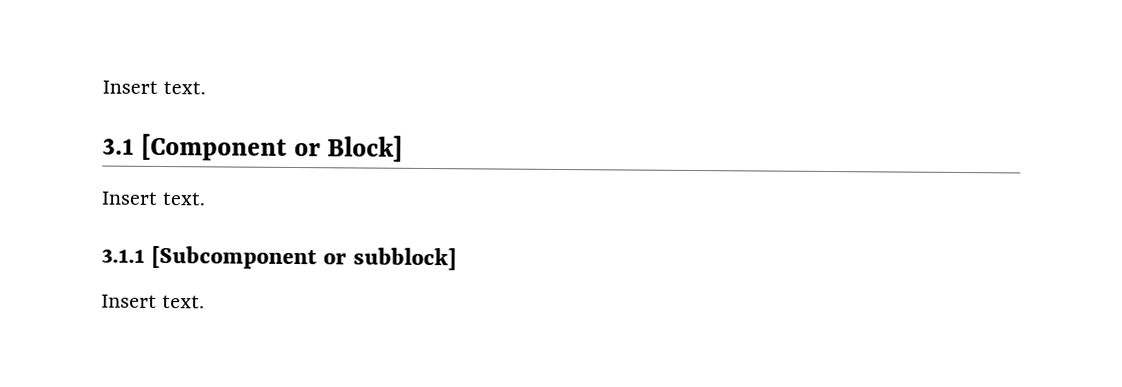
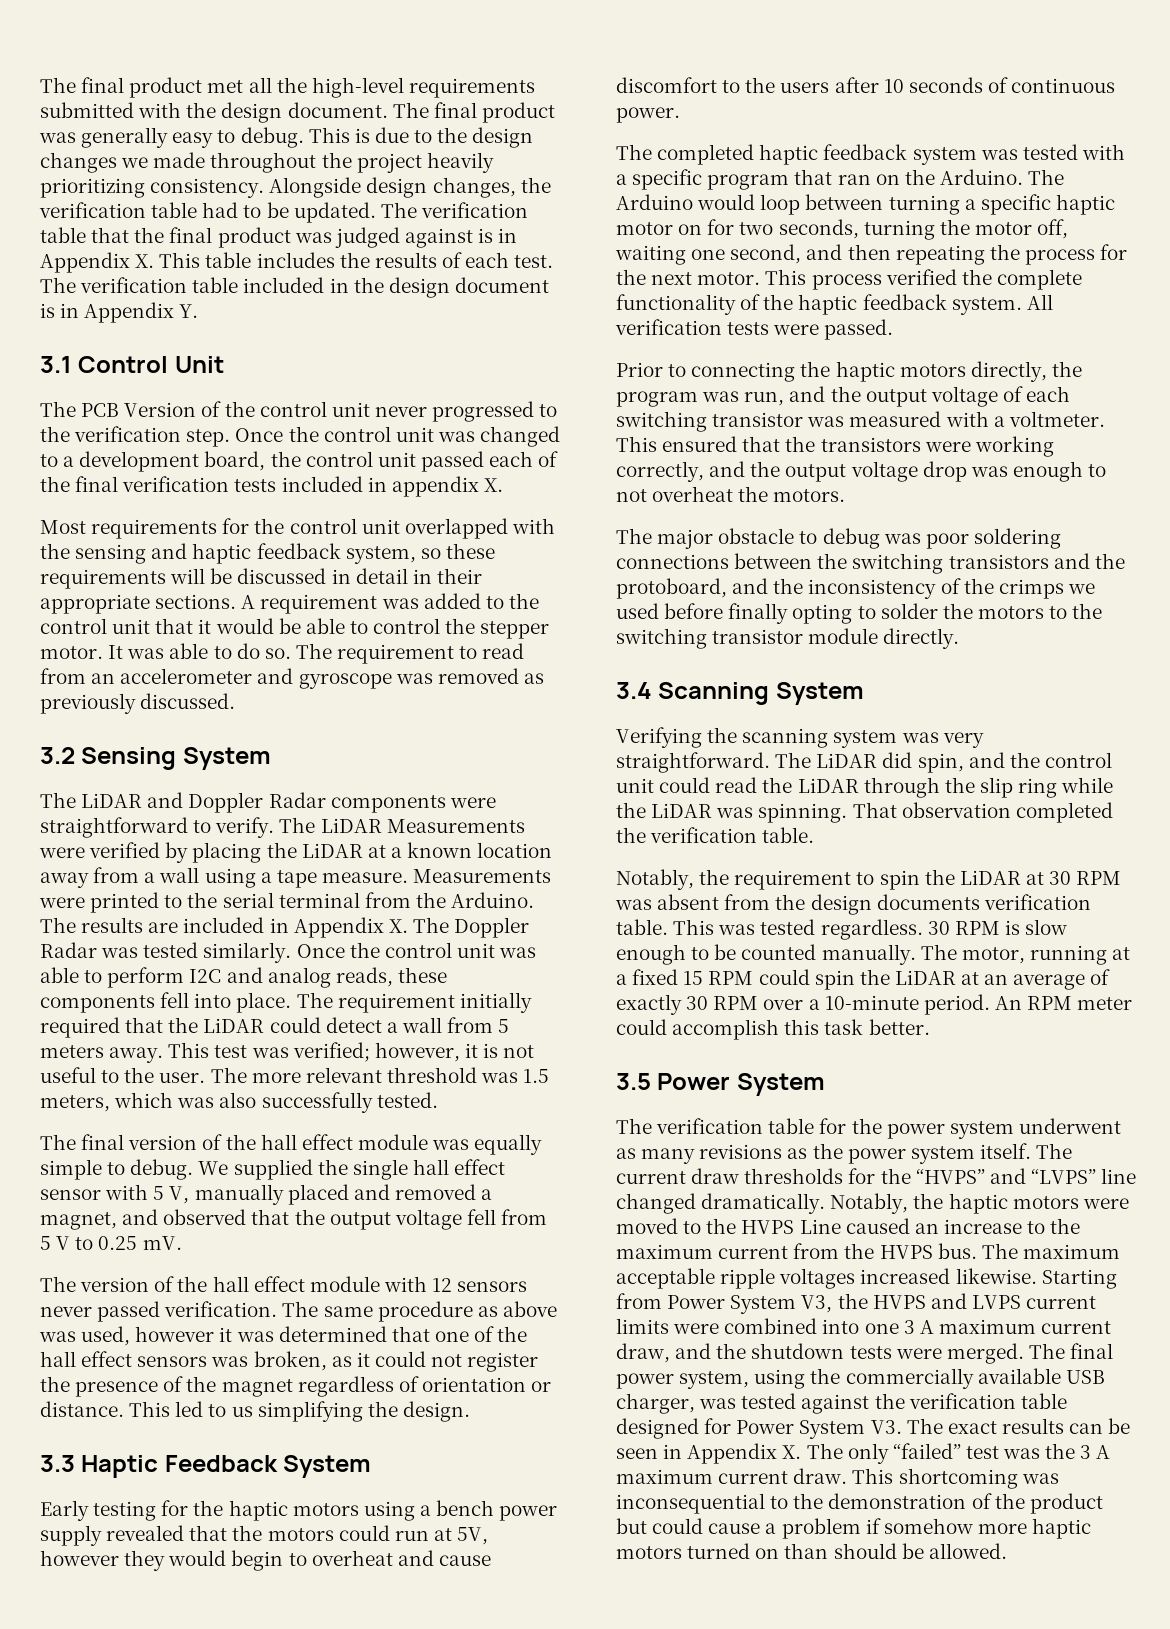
[102,80,207,95] [102,133,404,162] [101,191,206,206] [101,245,458,271] [101,294,206,309] Insert text. // 3.1 [Component or Block] // Insert text. // 3.1.1 [Subcomponent or subblock] // Insert text. -> [40,77,535,98] [40,102,555,123] [39,127,534,148] [40,152,494,173] [40,177,551,198] [39,202,528,223] [40,227,518,248] [40,252,554,273] [40,277,549,298] [40,302,199,323] [40,356,224,373] [40,401,558,422] [40,426,561,447] [40,451,559,472] [40,476,503,497] [40,518,555,539] [40,543,495,564] [40,568,482,589] [40,593,539,614] [40,618,550,639] [40,643,525,664] [40,668,544,689] [40,693,236,714] [40,747,271,770] [40,792,496,813] [40,817,525,838] [39,842,553,863] [40,867,552,888] [39,892,535,913] [40,917,530,938] [40,942,537,963] [40,967,447,988] [40,992,532,1013] [40,1017,510,1038] [40,1042,535,1063] [40,1067,550,1083] [40,1092,438,1113] [40,1134,543,1155] [40,1159,506,1180] [40,1184,493,1205] [40,1209,548,1230] [40,1236,182,1250] [40,1276,528,1292] [40,1301,557,1322] [39,1326,528,1346] [40,1351,539,1372] [40,1376,552,1397] [40,1401,470,1422] [40,1455,372,1478] [40,1500,558,1521] [40,1525,489,1546] [40,1550,491,1571] [616,77,1116,93] [616,107,680,123] [616,144,1125,165] [616,169,1065,190] [616,194,1115,215] [616,219,1069,240] [615,244,1128,265] [616,269,1082,290] [616,294,1053,315] [615,319,894,340] [616,361,1082,382] [616,386,1071,407] [616,411,1105,432] [616,436,1054,457] [616,461,1107,482] [616,486,846,502] [616,528,1061,549] [616,553,1125,574] [616,578,1095,599] [616,603,1103,624] [616,628,960,649] [616,682,864,705] [616,727,984,748] [616,752,1112,773] [616,777,1114,798] [616,802,1113,823] [616,827,815,843] [616,869,1122,890] [615,894,1091,915] [616,919,1068,940] [616,944,1131,965] [616,969,1111,990] [616,994,1133,1015] [616,1019,930,1040] [616,1073,825,1096] [616,1118,1121,1139] [616,1143,1073,1164] [616,1168,1137,1184] [616,1193,1129,1214] [616,1218,1081,1234] [616,1243,1120,1259] [616,1268,1117,1289] [616,1293,1097,1314] [616,1318,1112,1334] [616,1343,1114,1364] [616,1368,1105,1389] [616,1393,1067,1414] [616,1418,1131,1439] [616,1443,1111,1464] [616,1468,1059,1489] [616,1493,1103,1514] [616,1518,1092,1539] [616,1543,1007,1559] The final product met all the high-level requirements submitted with the design document. The final product was generally easy to debug. This is due to the design changes we made throughout the project heavily prioritizing consistency. Alongside design changes, the verification table had to be updated. The verification table that the final product was judged against is in Appendix X. This table includes the results of each test. The verification table included in the design document is in Appendix Y. // 3.1 Control Unit // The PCB Version of the control unit never progressed to the verification step. Once the control unit was changed to a development board, the control unit passed each of the final verification tests included in appendix X. // Most requirements for the control unit overlapped with the sensing and haptic feedback system, so these requirements will be discussed in detail in their appropriate sections. A requirement was added to the control unit that it would be able to control the stepper motor. It was able to do so. The requirement to read from an accelerometer and gyroscope was removed as previously discussed. // 3.2 Sensing System // The LiDAR and Doppler Radar components were straightforward to verify. The LiDAR Measurements were verified by placing the LiDAR at a known location away from a wall using a tape measure. Measurements were printed to the serial terminal from the Arduino. The results are included in Appendix X. The Doppler Radar was tested similarly. Once the control unit was able to perform I2C and analog reads, these components fell into place. The requirement initially required that the LiDAR could detect a wall from 5 meters away. This test was verified; however, it is not useful to the user. The more relevant threshold was 1.5 meters, which was also successfully tested. // The final version of the hall effect module was equally simple to debug. We supplied the single hall effect sensor with 5 V, manually placed and removed a magnet, and observed that the output voltage fell from 5 V to 0.25 mV. // The version of the hall effect module with 12 sensors never passed verification. The same procedure as above was used, however it was determined that one of the hall effect sensors was broken, as it could not register the presence of the magnet regardless of orientation or distance. This led to us simplifying the design. // 3.3 Haptic Feedback System // Early testing for the haptic motors using a bench power supply revealed that the motors could run at 5V, however they would begin to overheat and cause discomfort to the users after 10 seconds of continuous power. // The completed haptic feedback system was tested with a specific program that ran on the Arduino. The Arduino would loop between turning a specific haptic motor on for two seconds, turning the motor off, waiting one second, and then repeating the process for the next motor. This process verified the complete functionality of the haptic feedback system. All verification tests were passed. // Prior to connecting the haptic motors directly, the program was run, and the output voltage of each switching transistor was measured with a voltmeter. This ensured that the transistors were working correctly, and the output voltage drop was enough to not overheat the motors. // The major obstacle to debug was poor soldering connections between the switching transistors and the protoboard, and the inconsistency of the crimps we used before finally opting to solder the motors to the switching transistor module directly. // 3.4 Scanning System // Verifying the scanning system was very straightforward. The LiDAR did spin, and the control unit could read the LiDAR through the slip ring while the LiDAR was spinning. That observation completed the verification table. // Notably, the requirement to spin the LiDAR at 30 RPM was absent from the design documents verification table. This was tested regardless. 30 RPM is slow enough to be counted manually. The motor, running at a fixed 15 RPM could spin the LiDAR at an average of exactly 30 RPM over a 10-minute period. An RPM meter could accomplish this task better. // 3.5 Power System // The verification table for the power system underwent as many revisions as the power system itself. The current draw thresholds for the “HVPS” and “LVPS” line changed dramatically. Notably, the haptic motors were moved to the HVPS Line caused an increase to the maximum current from the HVPS bus. The maximum acceptable ripple voltages increased likewise. Starting from Power System V3, the HVPS and LVPS current limits were combined into one 3 A maximum current draw, and the shutdown tests were merged. The final power system, using the commercially available USB charger, was tested against the verification table designed for Power System V3. The exact results can be seen in Appendix X. The only “failed” test was the 3 A maximum current draw. This shortcoming was inconsequential to the demonstration of the product but could cause a problem if somehow more haptic motors turned on than should be allowed.

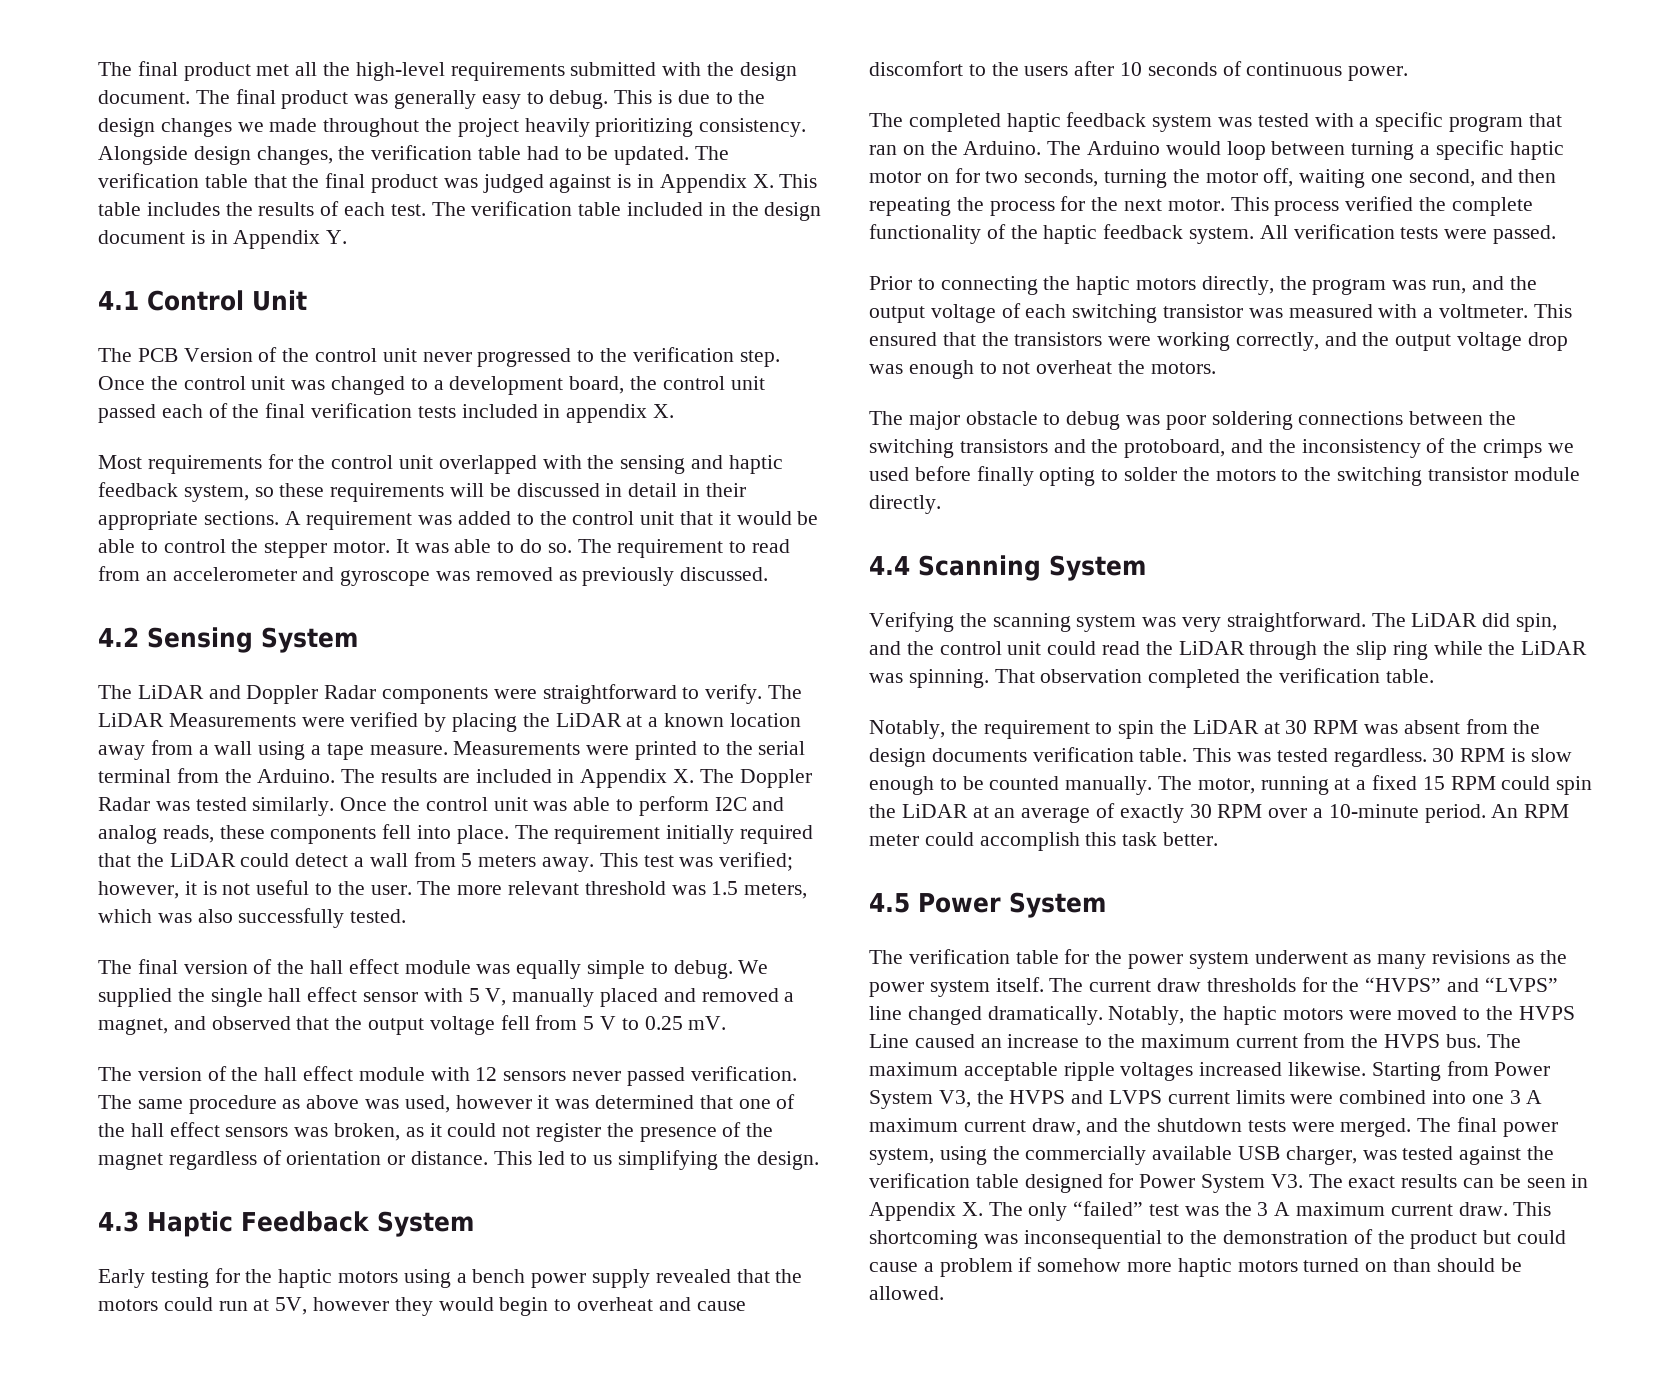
[40,356,72,373] 3.1 -> [98,291,139,310] 4.1
[40,747,75,764] 3.2 -> [98,627,139,647] 4.2
[40,1455,75,1472] 3.3 -> [98,1211,139,1232] 4.3
[616,682,652,699] 3.4 -> [869,556,910,575] 4.4
[616,1073,651,1090] 3.5 -> [869,893,910,913] 4.5

